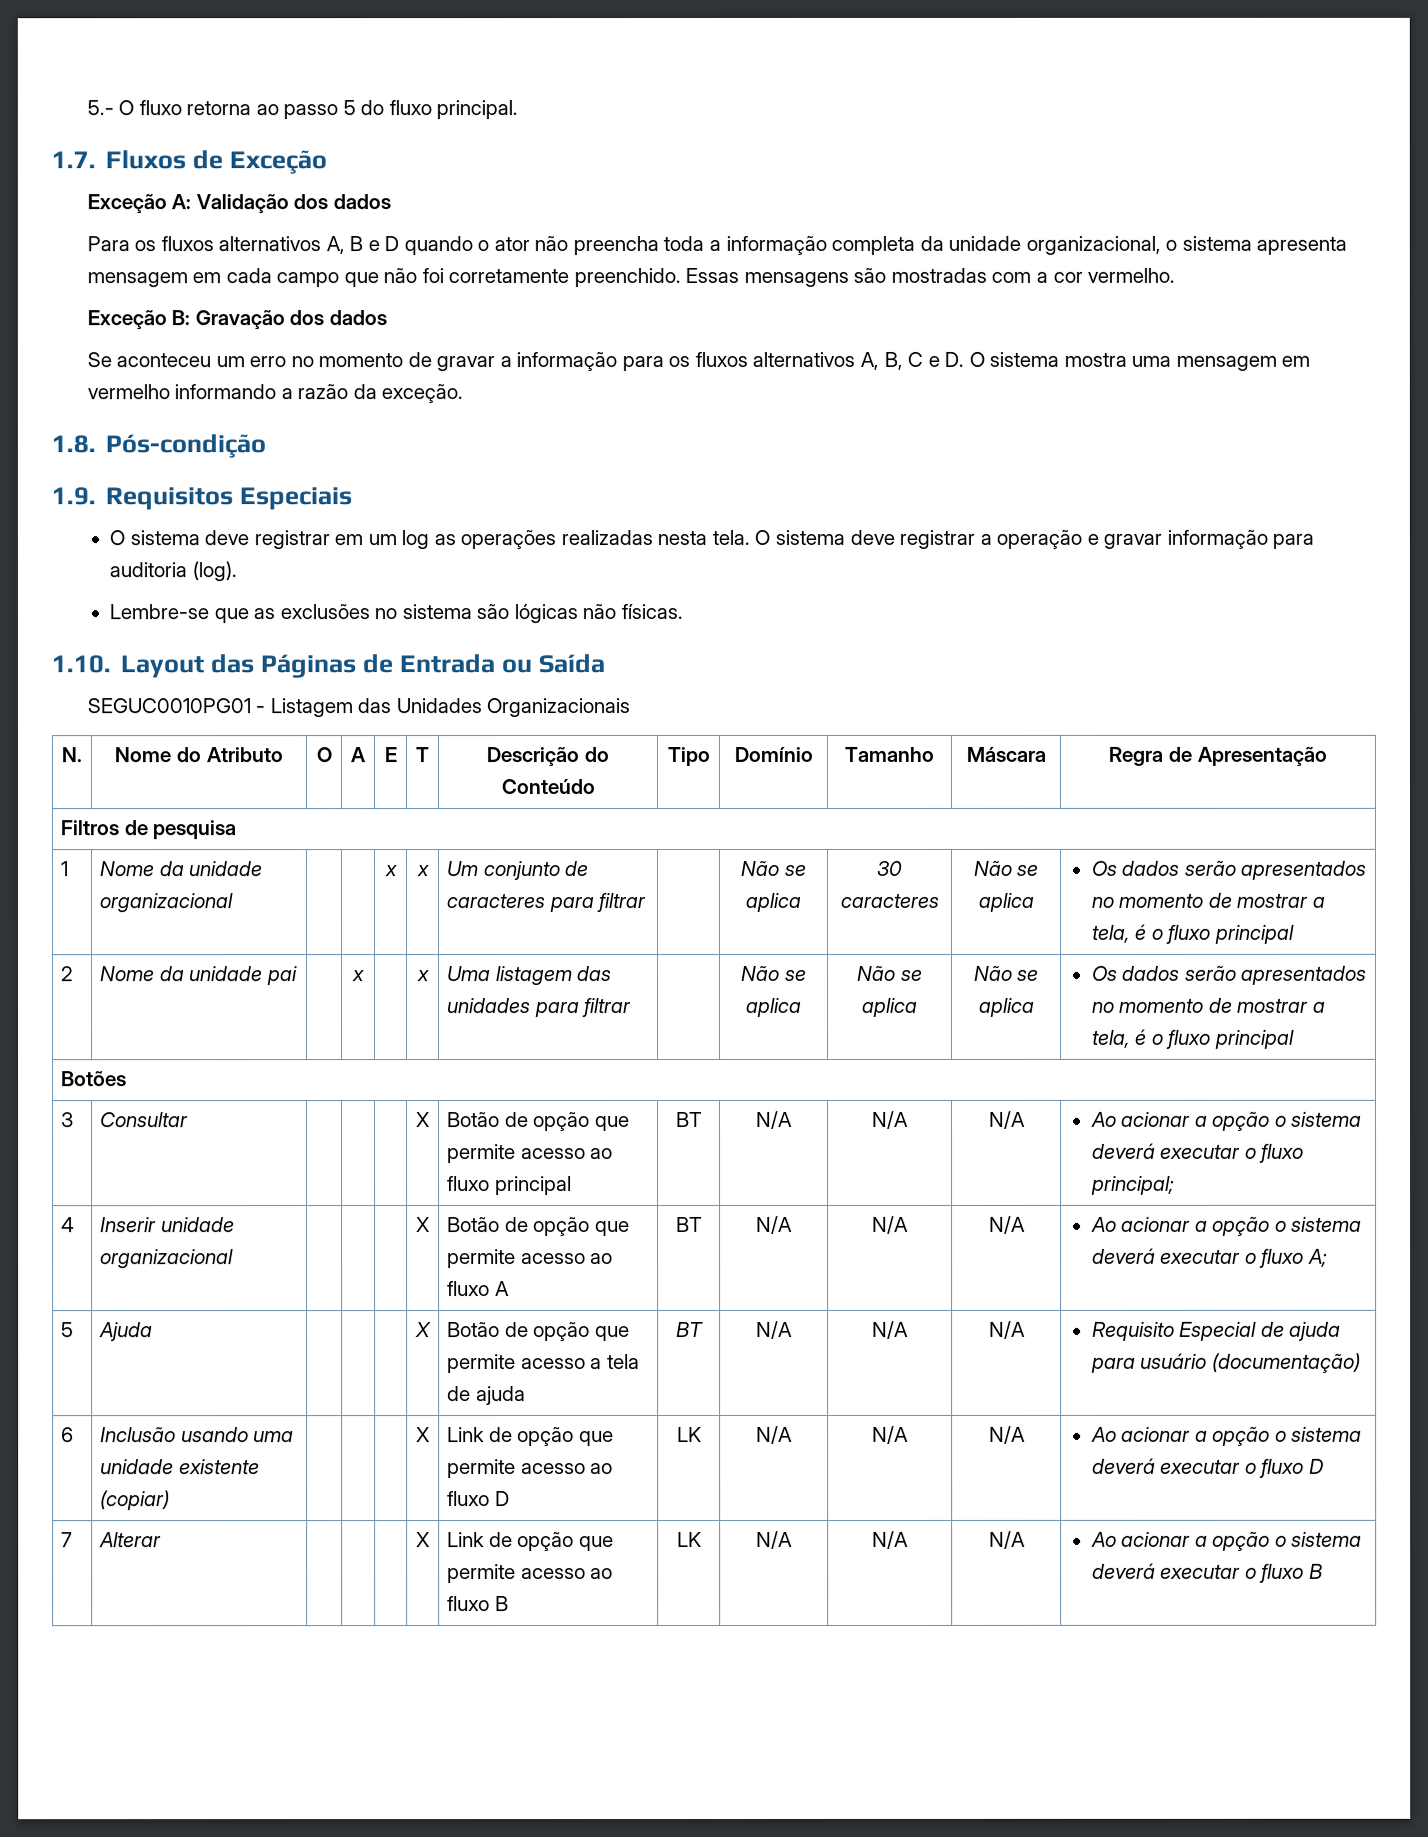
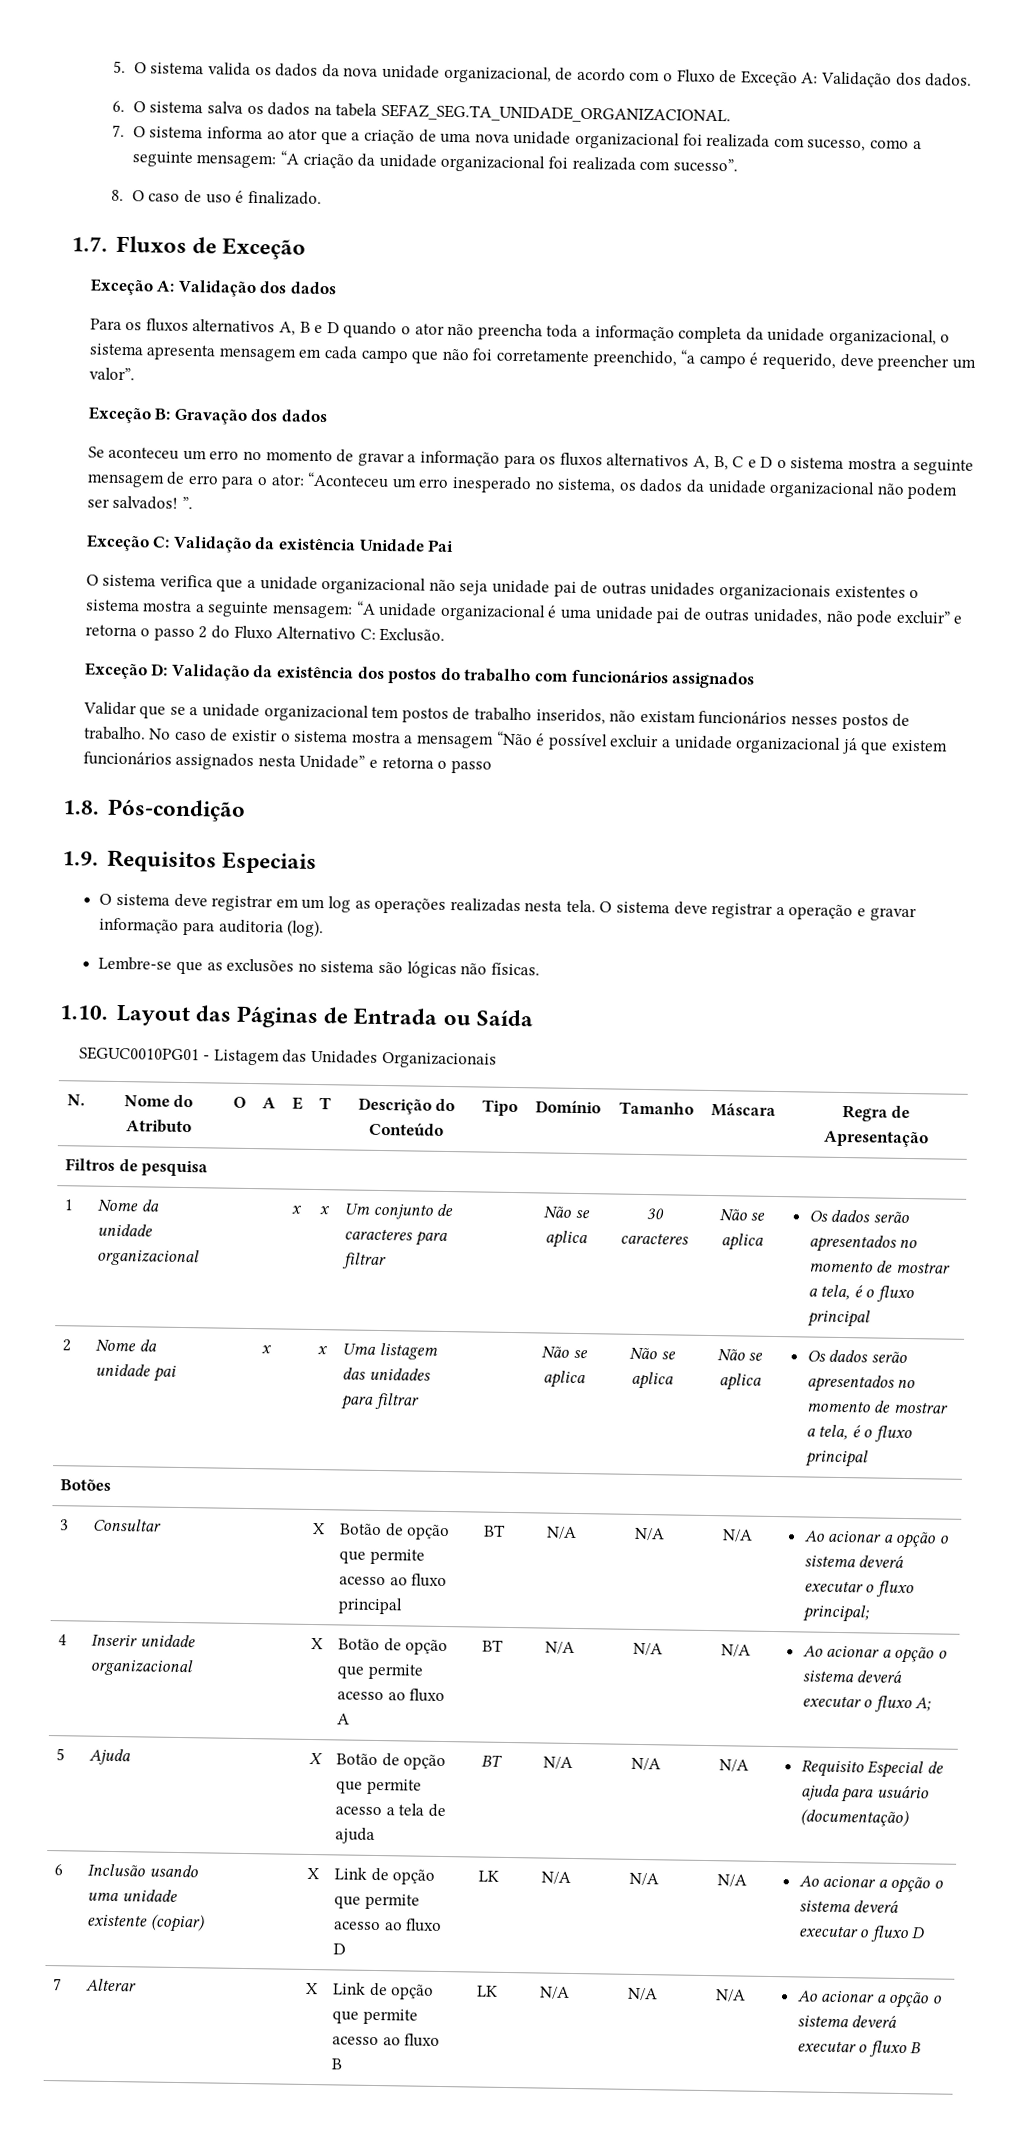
[86,100,519,120] 5.- O fluxo retorna ao passo 5 do fluxo principal. -> [113,60,973,88] [112,100,732,125] [112,124,922,152] [131,150,738,173] [111,189,322,205] 5. O sistema valida os dados da nova unidade organizacional, de acordo com o Fluxo de Exceção A: Validação dos dados. // 6. O sistema salva os dados na tabela SEFAZ_SEG.TA_UNIDADE_ORGANIZACIONAL. // 7. O sistema informa ao ator que a criação de uma nova unidade organizacional foi realizada com sucesso, como a seguinte mensagem: “A criação da unidade organizacional foi realizada com sucesso”. // 8. O caso de uso é finalizado.
[573,267,1176,288] preenchido. Essas mensagens são mostradas com a cor vermelho. -> [592,349,976,372] [88,367,135,381] preenchido, “a campo é requerido, deve preencher um valor”.
[944,351,1311,371] [86,384,464,404] D. O sistema mostra uma mensagem em vermelho informando a razão da exceção. -> [760,456,975,475] [86,471,959,500] [86,495,193,510] [85,534,455,553] [85,574,920,601] [84,599,964,627] [84,624,446,642] [83,662,756,689] [82,701,911,730] [83,726,948,755] [82,751,492,774] D o sistema mostra a seguinte mensagem de erro para o ator: “Aconteceu um erro inesperado no sistema, os dados da unidade organizacional não podem ser salvados! ”. // Exceção C: Validação da existência Unidade Pai // O sistema verifica que a unidade organizacional não seja unidade pai de outras unidades organizacionais existentes o sistema mostra a seguinte mensagem: “A unidade organizacional é uma unidade pai de outras unidades, não pode excluir” e retorna o passo 2 do Fluxo Alternativo C: Exclusão. // Exceção D: Validação da existência dos postos do trabalho com funcionários assignados // Validar que se a unidade organizacional tem postos de trabalho inseridos, não existam funcionários nesses postos de trabalho. No caso de existir o sistema mostra a mensagem “Não é possível excluir a unidade organizacional já que existem funcionários assignados nesta Unidade” e retorna o passo

